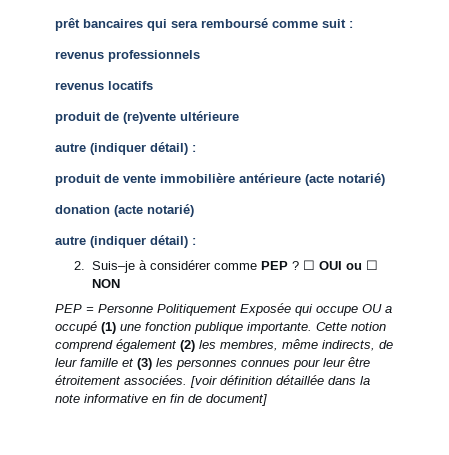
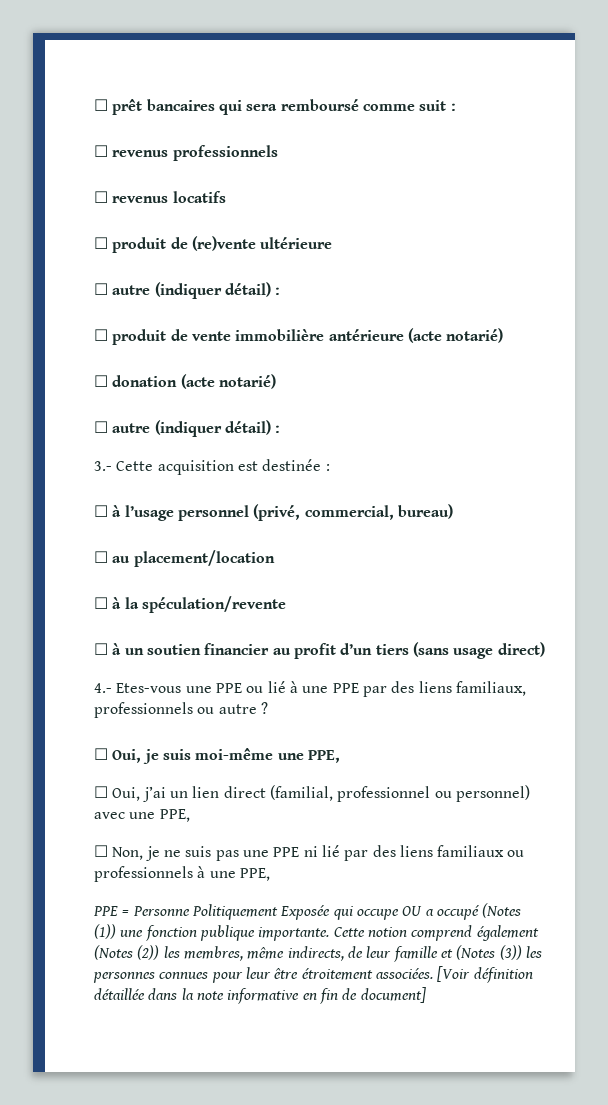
(55, 24) none -> [94,99,108,111] ☐
(353, 24) none -> [94,145,108,157] ☐
(200, 56) none -> [94,191,108,203] ☐
(153, 85) none -> [94,237,108,249] ☐
[55,142,196,155] autre (indiquer détail) : // -> [94,282,281,299] [94,329,108,341] ☐ autre (indiquer détail) : // ☐
(385, 179) none -> [94,375,108,387] ☐
[55,235,196,248] [73,260,379,273] [92,279,121,288] [55,304,82,313] autre (indiquer détail) : // 2. Suis–je à considérer comme PEP ? ☐ OUI ou ☐ NON // PEP -> [94,420,281,437] [94,459,330,475] [94,504,453,521] [94,550,275,567] [94,596,286,613] [94,642,545,659] [94,681,526,697] [94,702,268,718] [94,748,340,764] [94,785,530,802] [94,809,190,822] [94,845,525,861] [94,866,270,882] [93,906,118,916] ☐ autre (indiquer détail) : // 3.- Cette acquisition est destinée : // ☐ à l’usage personnel (privé, commercial, bureau) // ☐ au placement/location // ☐ à la spéculation/revente // ☐ à un soutien financier au profit d’un tiers (sans usage direct) // 4.- Etes-vous une PPE ou lié à une PPE par des liens familiaux, professionnels ou autre ? // ☐ Oui, je suis moi-même une PPE, // ☐ Oui, j’ai un lien direct (familial, professionnel ou personnel) avec une PPE, // ☐ Non, je ne suis pas une PPE ni lié par des liens familiaux ou professionnels à une PPE, // PPE
[101,322,116,334] (1) -> [482,903,522,918] [94,924,116,939] (Notes (1))
[180,340,195,352] (2) -> [94,945,160,960] (Notes (2))
[137,358,152,370] (3) -> [456,945,522,960] (Notes (3))
[190,376,217,388] [voir -> [437,966,471,982] [Voir

